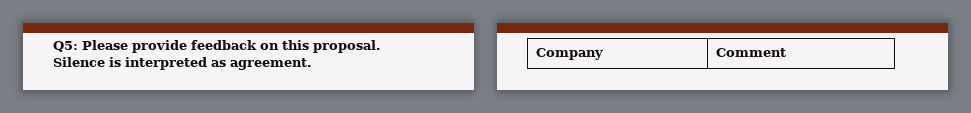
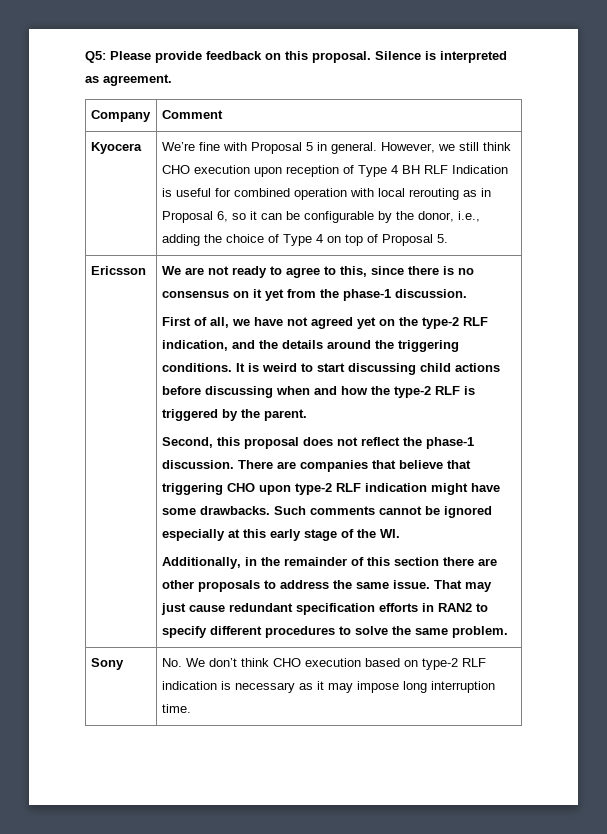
(787, 52) none -> [90,142,142,154] [161,142,511,154] [161,165,508,177] [161,188,491,200] [161,211,480,223] [161,234,448,246] [90,266,146,275] [161,266,474,278] [161,289,467,301] [161,317,488,329] [161,340,459,352] [161,363,500,375] [161,386,475,398] [161,409,307,421] [161,437,474,449] [161,460,471,472] [161,483,500,495] [161,506,492,518] [161,529,400,541] [161,557,497,569] [161,580,492,592] [160,603,488,615] [161,626,508,638] [90,658,124,670] [161,658,486,670] [161,681,495,693] [161,704,191,713] // Kyocera | We’re fine with Proposal 5 in general. However, we still think CHO execution upon reception of Type 4 BH RLF Indication is useful for combined operation with local rerouting as in Proposal 6, so it can be configurable by the donor, i.e., adding the choice of Type 4 on top of Proposal 5. // Ericsson | We are not ready to agree to this, since there is no consensus on it yet from the phase-1 discussion. // First of all, we have not agreed yet on the type-2 RLF indication, and the details around the triggering conditions. It is weird to start discussing child actions before discussing when and how the type-2 RLF is triggered by the parent. // Second, this proposal does not reflect the phase-1 discussion. There are companies that believe that triggering CHO upon type-2 RLF indication might have some drawbacks. Such comments cannot be ignored especially at this early stage of the WI. // Additionally, in the remainder of this section there are other proposals to address the same issue. That may just cause redundant specification efforts in RAN2 to specify different procedures to solve the same problem. // Sony | No. We don’t think CHO execution based on type-2 RLF indication is necessary as it may impose long interruption time.

